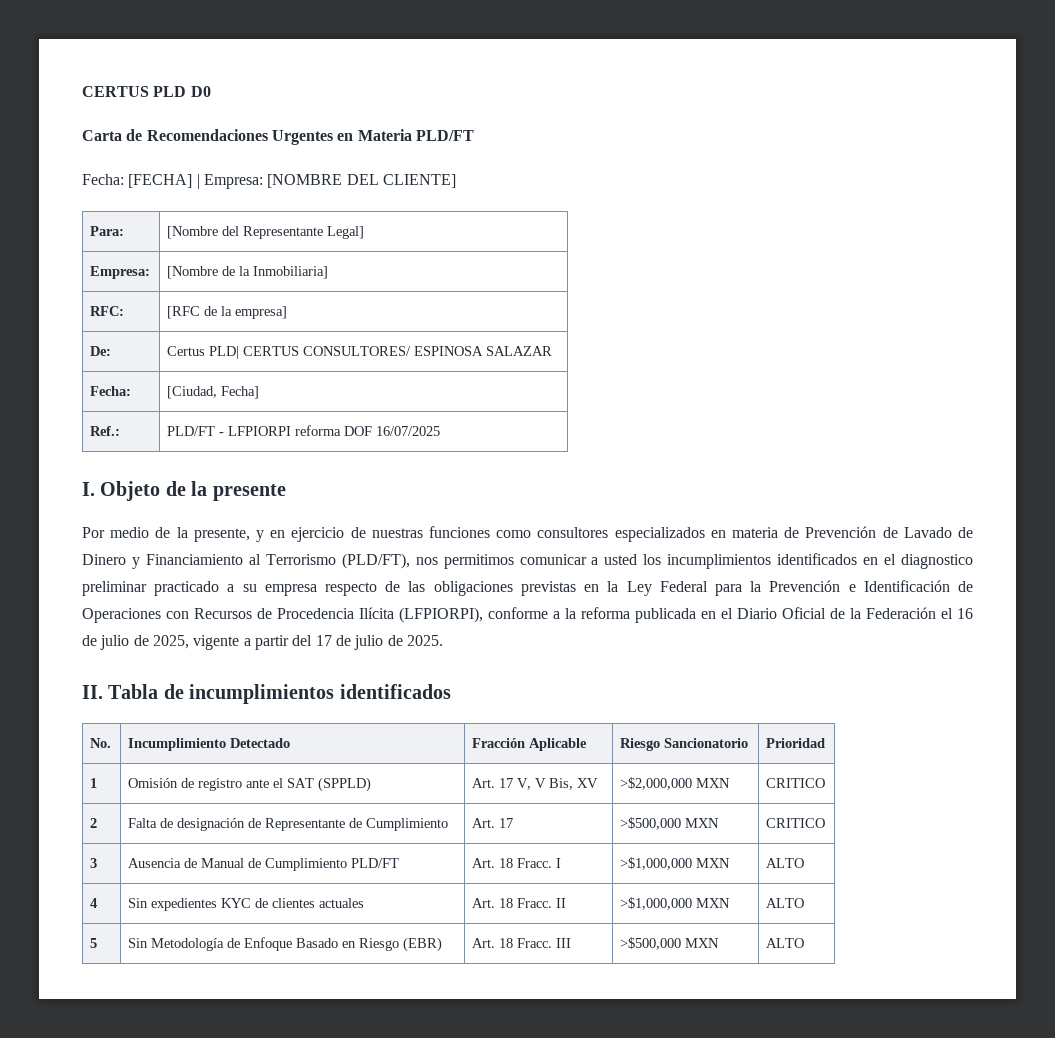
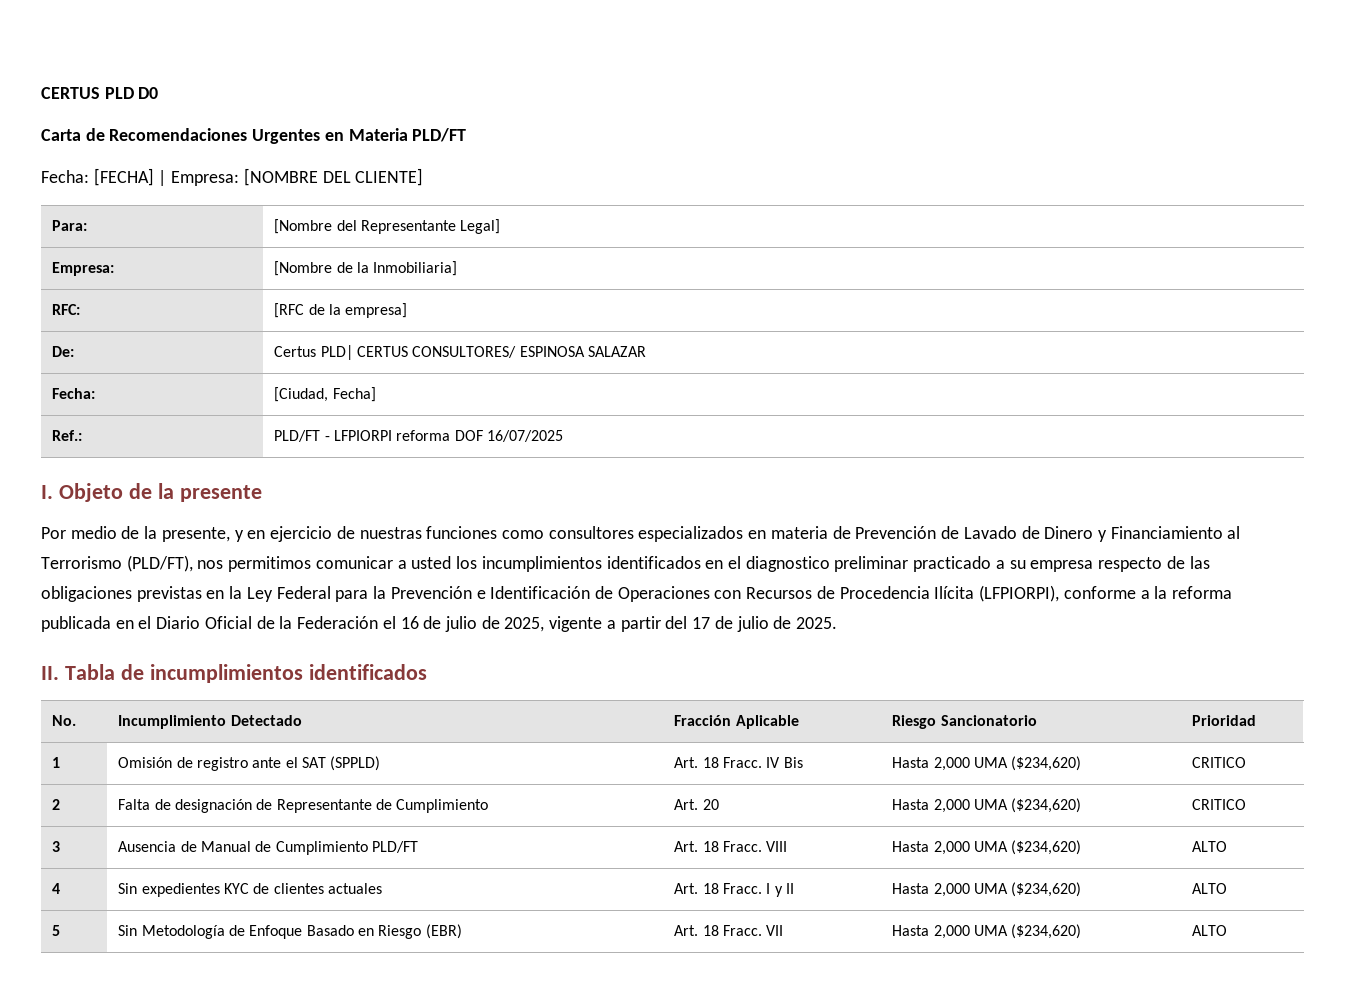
[499,778,599,790] [620,777,731,790] 17 V, V Bis, XV | >$2,000,000 MXN -> [702,757,803,768] [892,756,1082,771] 18 Fracc. IV Bis | Hasta 2,000 UMA ($234,620)
[499,818,514,828] [620,817,720,830] 17 | >$500,000 MXN -> [702,799,719,810] [892,798,1082,813] 20 | Hasta 2,000 UMA ($234,620)
[556,858,562,868] [620,857,731,870] I | >$1,000,000 MXN -> [766,841,788,852] [892,840,1082,855] VIII | Hasta 2,000 UMA ($234,620)
(553, 903) none -> [766,883,783,897] I y
[620,897,731,910] >$1,000,000 MXN -> [892,882,1082,897] Hasta 2,000 UMA ($234,620)
[556,938,572,948] [620,937,720,950] III | >$500,000 MXN -> [766,925,784,936] [892,924,1082,939] VII | Hasta 2,000 UMA ($234,620)

